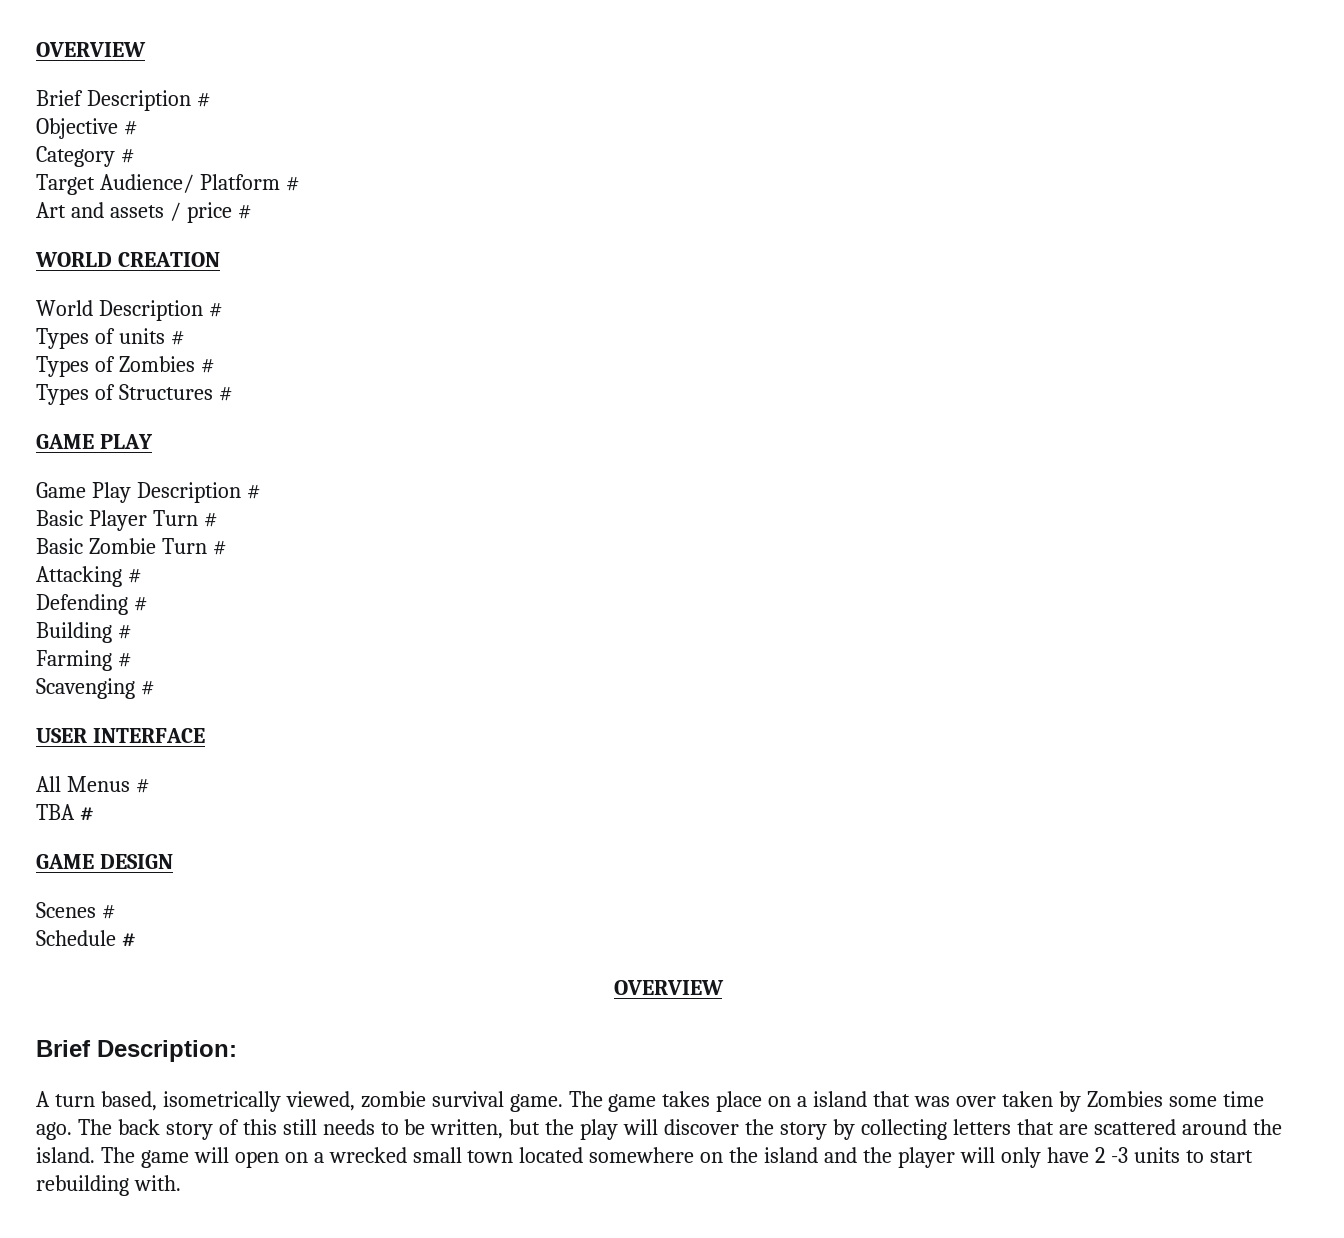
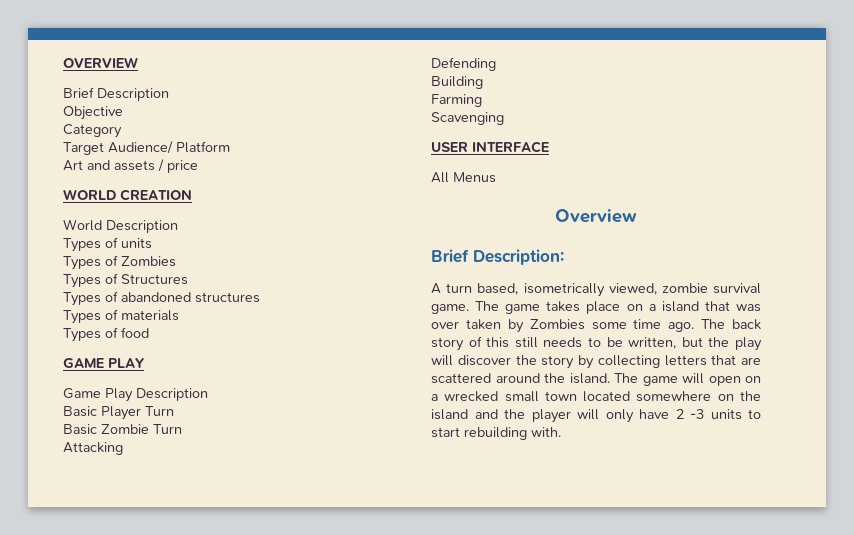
[196,92,211,107] # -> (169, 94) none
[123,120,138,135] # -> (123, 113) none
[120,148,135,163] # -> (122, 131) none
[285,176,300,191] # -> (230, 147) none
[237,204,252,219] # -> (198, 166) none
[208,302,223,317] # -> (178, 226) none
[170,330,185,345] # -> (152, 243) none
[200,358,215,373] # -> (176, 261) none
[218,386,233,401] # -> [63,291,260,306] [63,309,179,324] [63,327,149,342] // Types of abandoned structures // Types of materials // Types of food
[246,484,261,499] # -> (208, 394) none
[203,512,218,527] # -> (174, 411) none
[212,540,227,555] # -> (182, 429) none
[127,568,142,583] # -> (123, 448) none
[133,596,148,611] # -> (496, 64) none
[117,624,132,639] # -> (483, 82) none
[117,652,132,667] # -> (482, 100) none
[140,680,155,695] # -> (504, 118) none
[135,778,150,793] [36,804,94,821] [36,854,173,869] [36,902,116,919] [36,930,136,947] [613,980,724,995] # // TBA # // GAME DESIGN // Scenes # // Schedule # // OVERVIEW -> [555,209,637,223] // Overview

